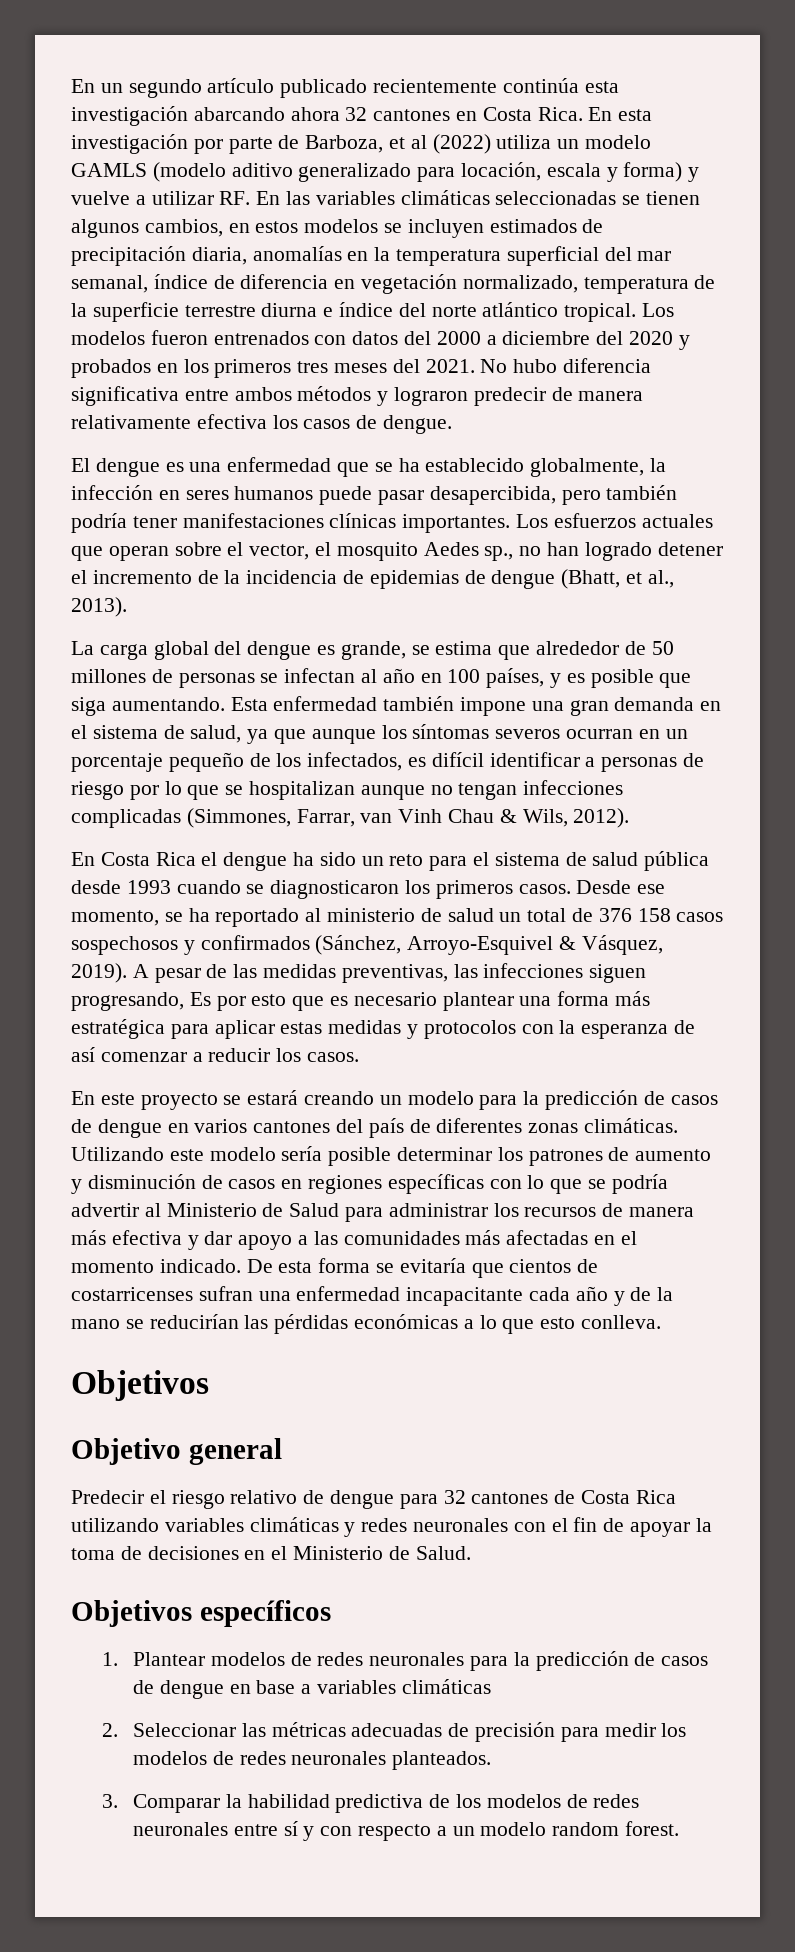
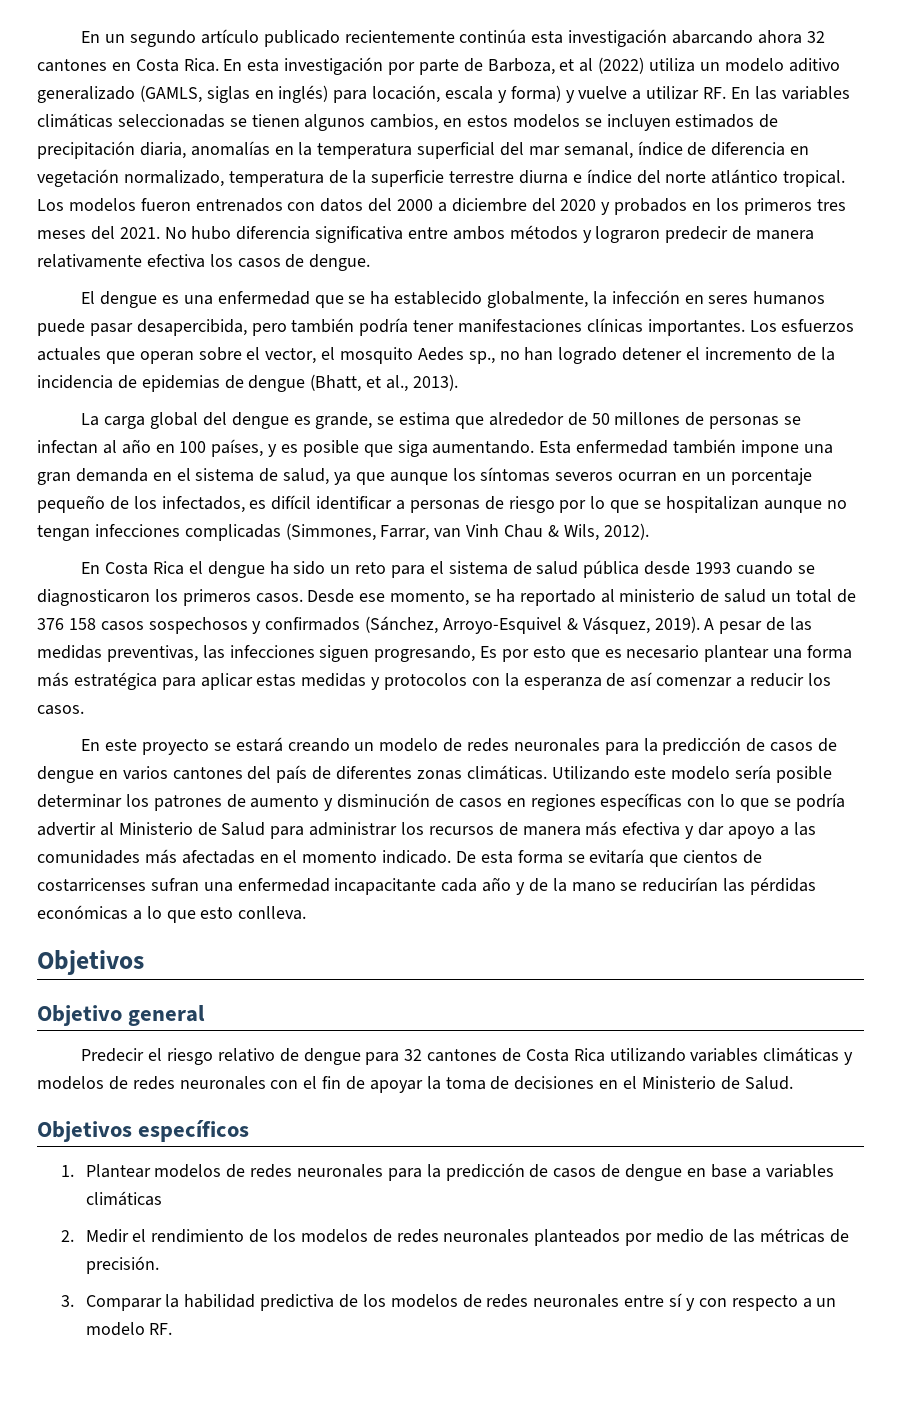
[71,162,412,182] GAMLS (modelo aditivo generalizado -> [788,58,840,72] [37,85,329,103] aditivo generalizado (GAMLS, siglas en inglés)
(474, 1098) none -> [443,738,600,752] de redes neuronales
(356, 1529) none -> [37,1076,128,1090] modelos de
[133,1722,687,1742] [133,1751,492,1770] Seleccionar las métricas adecuadas de precisión para medir los modelos de redes neuronales planteados. -> [85,1228,849,1246] [85,1256,159,1274] Medir el rendimiento de los modelos de redes neuronales planteados por medio de las métricas de precisión.
[552,1821,680,1836] random forest. -> [149,1323,173,1335] RF.

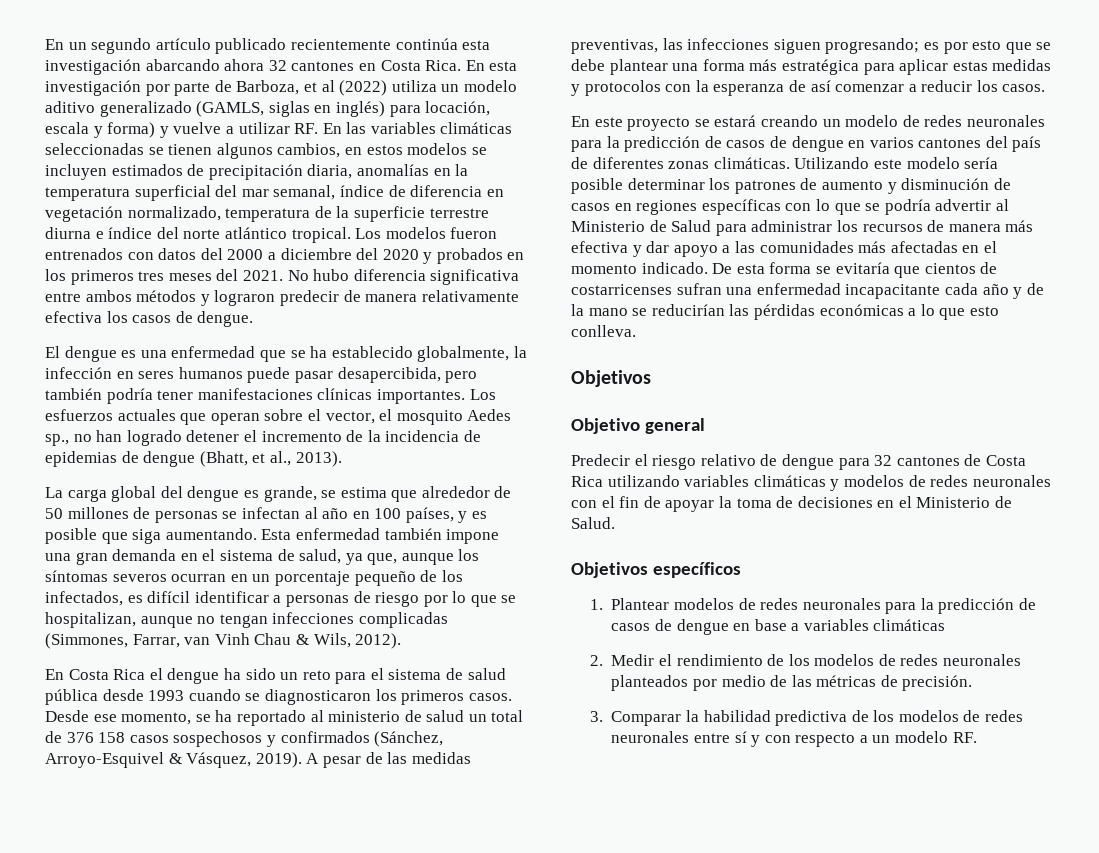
[355,472,385,485] que -> [367,553,398,565] que,
[665,496,759,513] hospitalizan -> [45,612,136,628] hospitalizan,
[374,645,498,662] progresando, Es -> [825,38,939,54] progresando; es
[604,645,700,659] es necesario -> [1036,42,1052,50] [571,59,605,71] se debe

